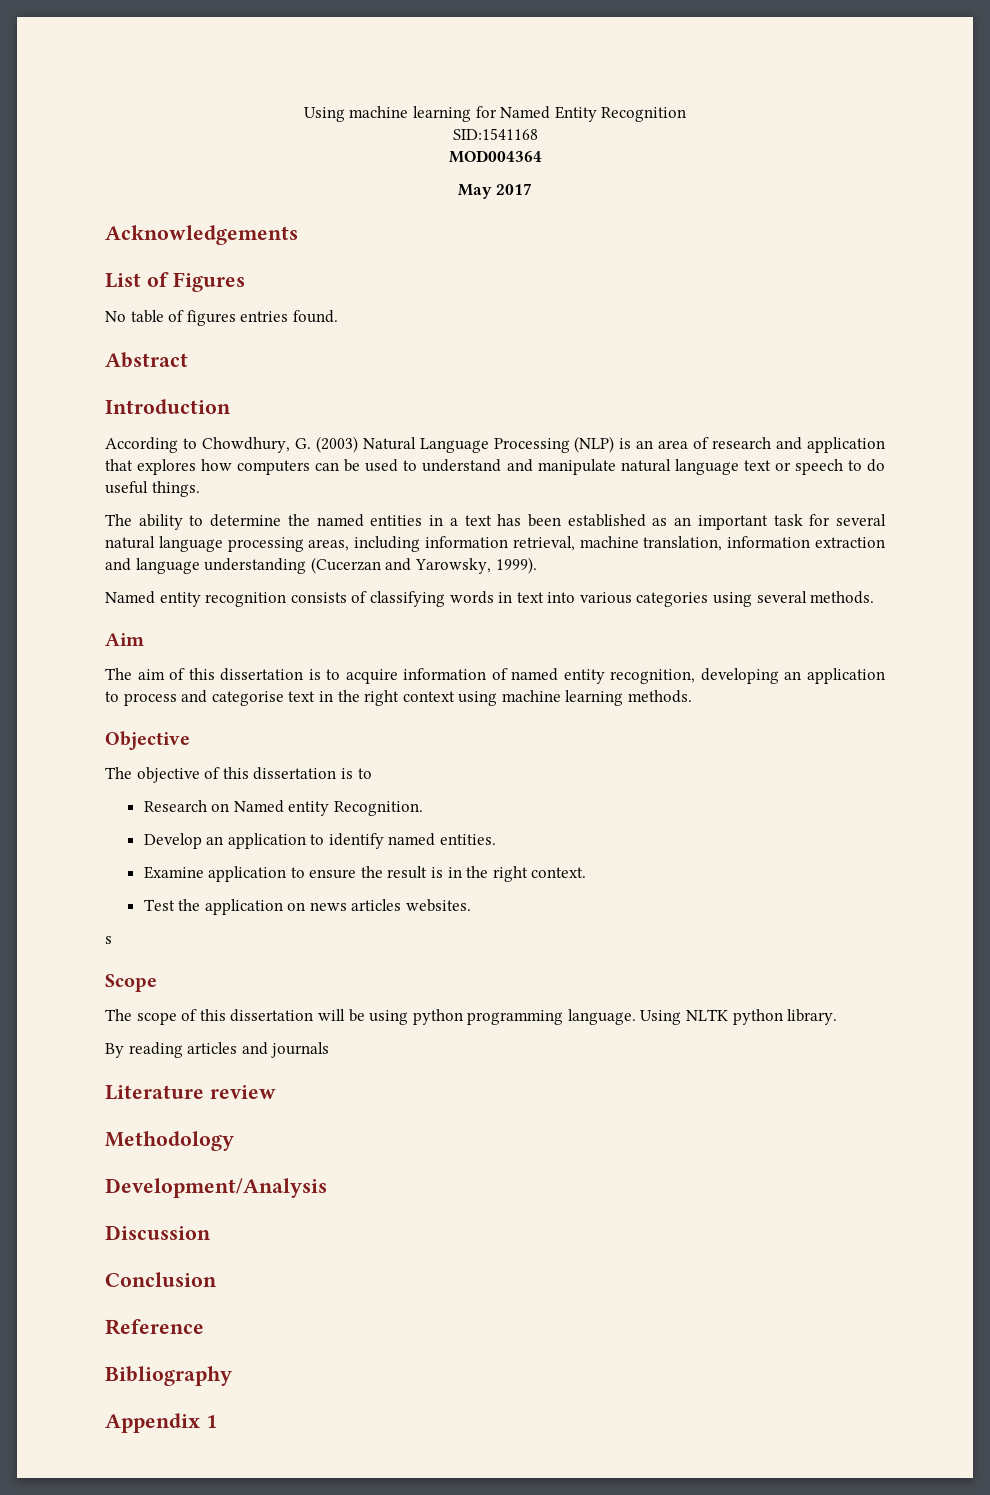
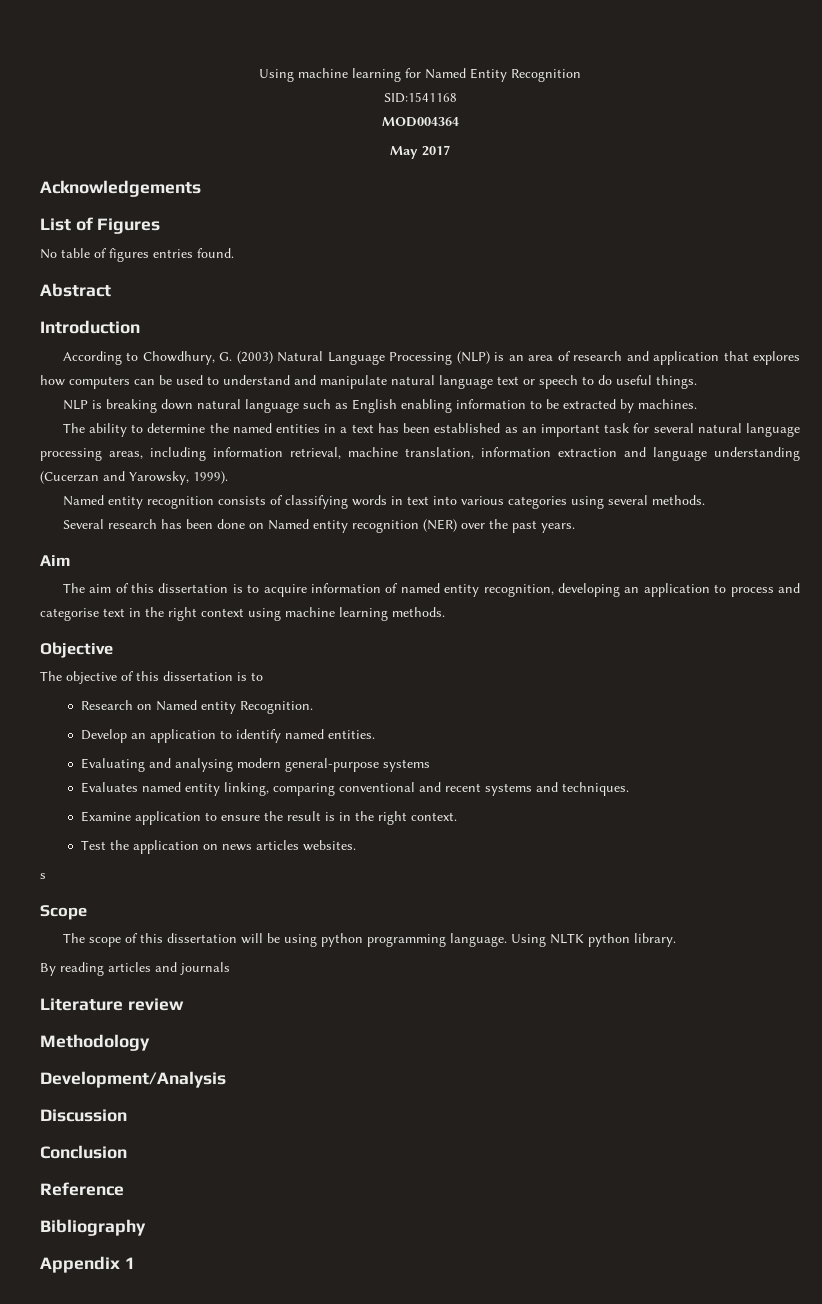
(200, 489) none -> [62,399,697,413] // NLP is breaking down natural language such as English enabling information to be extracted by machines.
(875, 597) none -> [62,519,575,533] // Several research has been done on Named entity recognition (NER) over the past years.
(497, 839) none -> [81,758,431,772] [81,782,630,796] // Evaluating and analysing modern general-purpose systems // Evaluates named entity linking, comparing conventional and recent systems and techniques.

